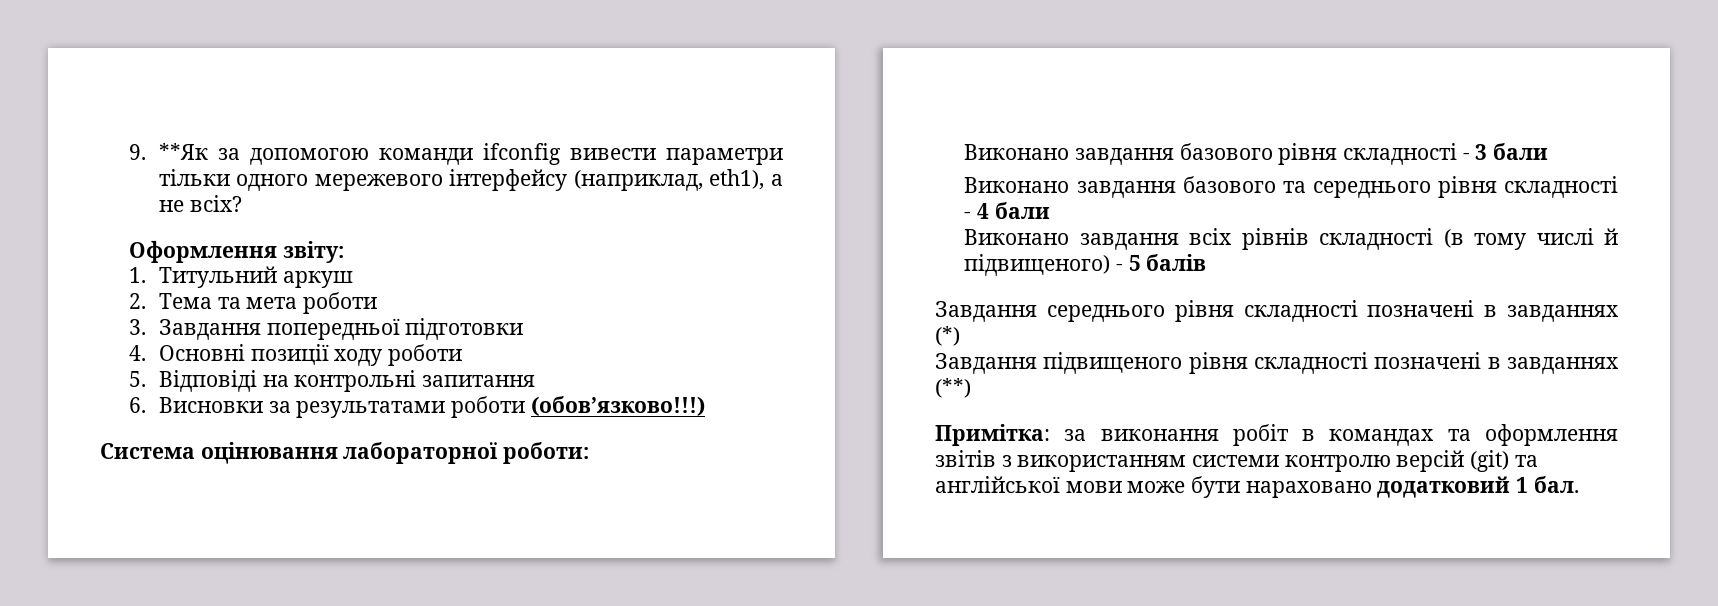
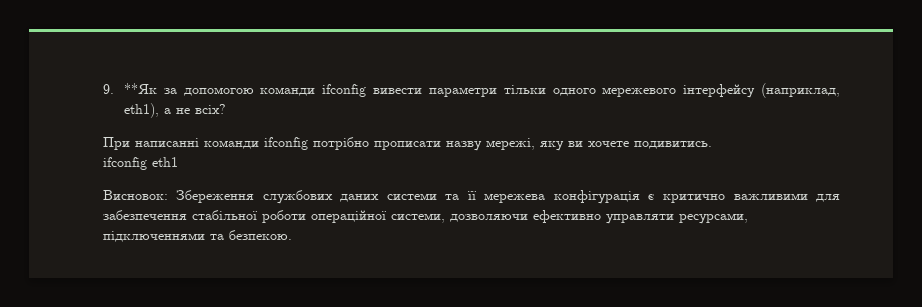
[129,240,345,263] [129,266,353,288] [129,292,377,314] [129,318,524,340] [129,344,462,366] [129,370,535,392] [129,396,705,418] [100,442,590,464] [964,143,1549,165] [964,176,1618,198] [964,202,1050,219] [964,228,1618,250] [964,254,1207,276] [935,300,1619,322] [935,326,960,346] [935,352,1619,374] [935,378,971,398] [935,424,1618,446] [935,450,1538,472] [935,476,1579,498] Оформлення звіту: // 1. Титульний аркуш // 2. Тема та мета роботи // 3. Завдання попередньої підготовки // 4. Основні позиції ходу роботи // 5. Відповіді на контрольні запитання // 6. Висновки за результатами роботи (обов’язково!!!) // Система оцінювання лабораторної роботи: // Виконано завдання базового рівня складності - 3 бали // Виконано завдання базового та середнього рівня складності - 4 бали // Виконано завдання всіх рівнів складності (в тому числі й підвищеного) - 5 балів // Завдання середнього рівня складності позначені в завданнях (*) // Завдання підвищеного рівня складності позначені в завданнях (**) // Примітка: за виконання робіт в командах та оформлення звітів з використанням системи контролю версій (git) та англійської мови може бути нараховано додатковий 1 бал. -> [102,137,712,151] [102,157,178,170] [102,190,840,204] [102,210,748,224] [102,230,292,242] При написанні команди ifconfig потрібно прописати назву мережі, яку ви хочете подивитись. // ifconfig eth1 // Висновок: Збереження службових даних системи та її мережева конфігурація є критично важливими для забезпечення стабільної роботи операційної системи, дозволяючи ефективно управляти ресурсами, підключеннями та безпекою.

